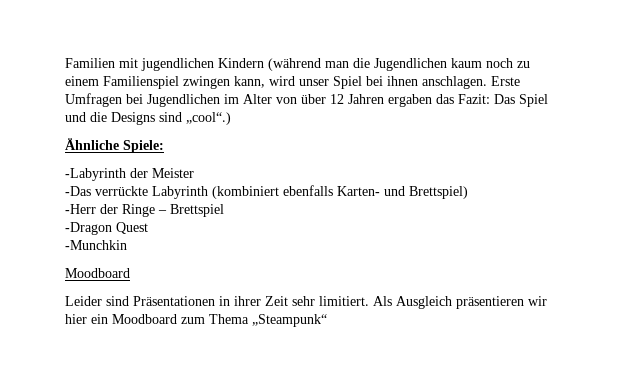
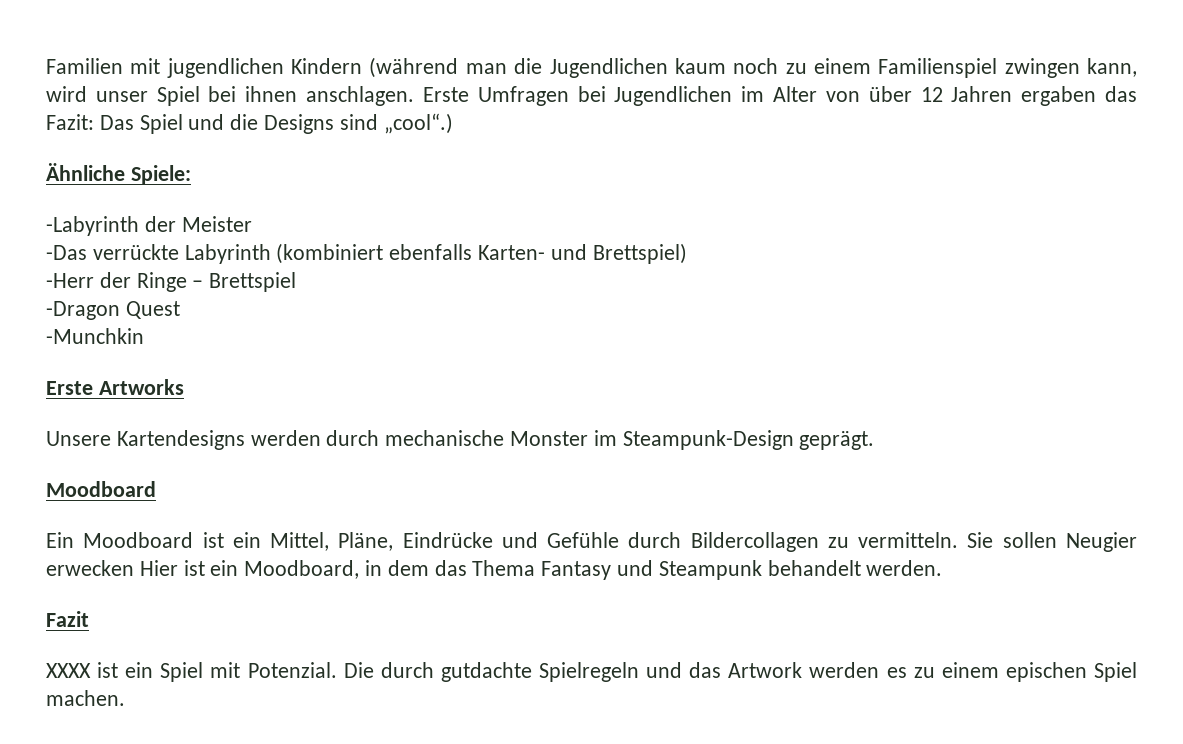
[65,268,130,278] [65,296,547,309] [65,314,327,327] Moodboard // Leider sind Präsentationen in ihrer Zeit sehr limitiert. Als Ausgleich präsentieren wir hier ein Moodboard zum Thema „Steampunk“ -> [46,379,184,395] [46,430,875,450] [46,481,156,497] [46,532,1137,552] [46,560,943,580] [46,611,89,627] [46,662,1137,682] [46,690,125,706] Erste Artworks // Unsere Kartendesigns werden durch mechanische Monster im Steampunk-Design geprägt. // Moodboard // Ein Moodboard ist ein Mittel, Pläne, Eindrücke und Gefühle durch Bildercollagen zu vermitteln. Sie sollen Neugier erwecken Hier ist ein Moodboard, in dem das Thema Fantasy und Steampunk behandelt werden. // Fazit // XXXX ist ein Spiel mit Potenzial. Die durch gutdachte Spielregeln und das Artwork werden es zu einem epischen Spiel machen.

